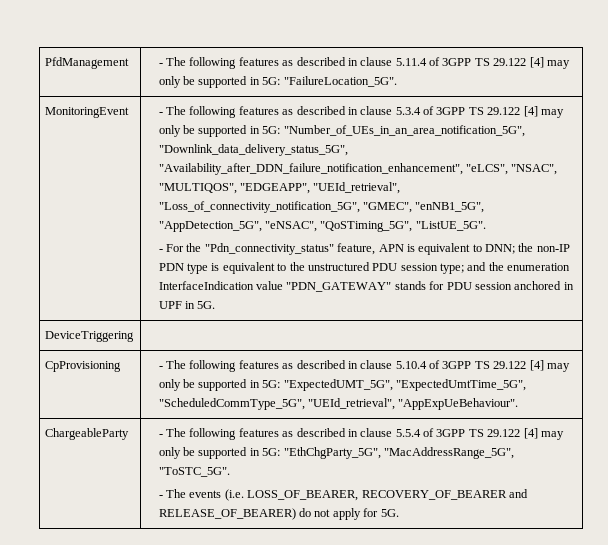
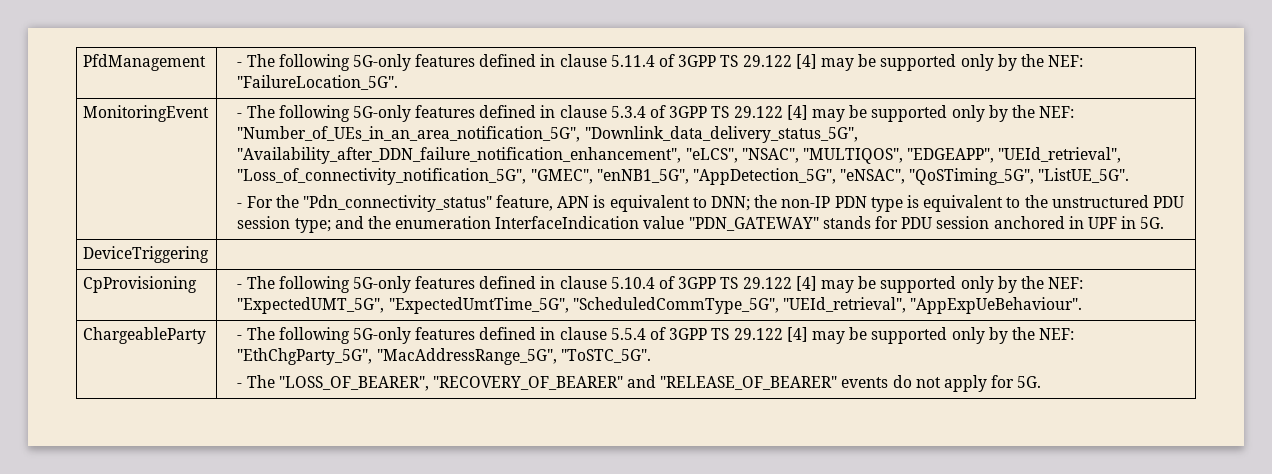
[238,57,346,66] features as described -> [352,54,537,71] 5G-only features defined
[158,76,281,88] only be supported in 5G: -> [858,54,1084,71] be supported only by the NEF:
[238,106,346,115] features as described -> [352,105,537,122] 5G-only features defined
[158,125,281,137] only be supported in 5G: -> [849,105,1075,122] be supported only by the NEF:
[238,360,346,369] features as described -> [352,276,537,293] 5G-only features defined
[158,379,281,391] only be supported in 5G: -> [858,276,1084,293] be supported only by the NEF:
[238,428,346,437] features as described -> [352,327,537,344] 5G-only features defined
[158,447,281,459] only be supported in 5G: -> [849,327,1075,344] be supported only by the NEF:
[189,489,528,501] [158,508,296,520] events (i.e. LOSS_OF_BEARER, RECOVERY_OF_BEARER and RELEASE_OF_BEARER) -> [278,375,889,391] "LOSS_OF_BEARER", "RECOVERY_OF_BEARER" and "RELEASE_OF_BEARER" events

